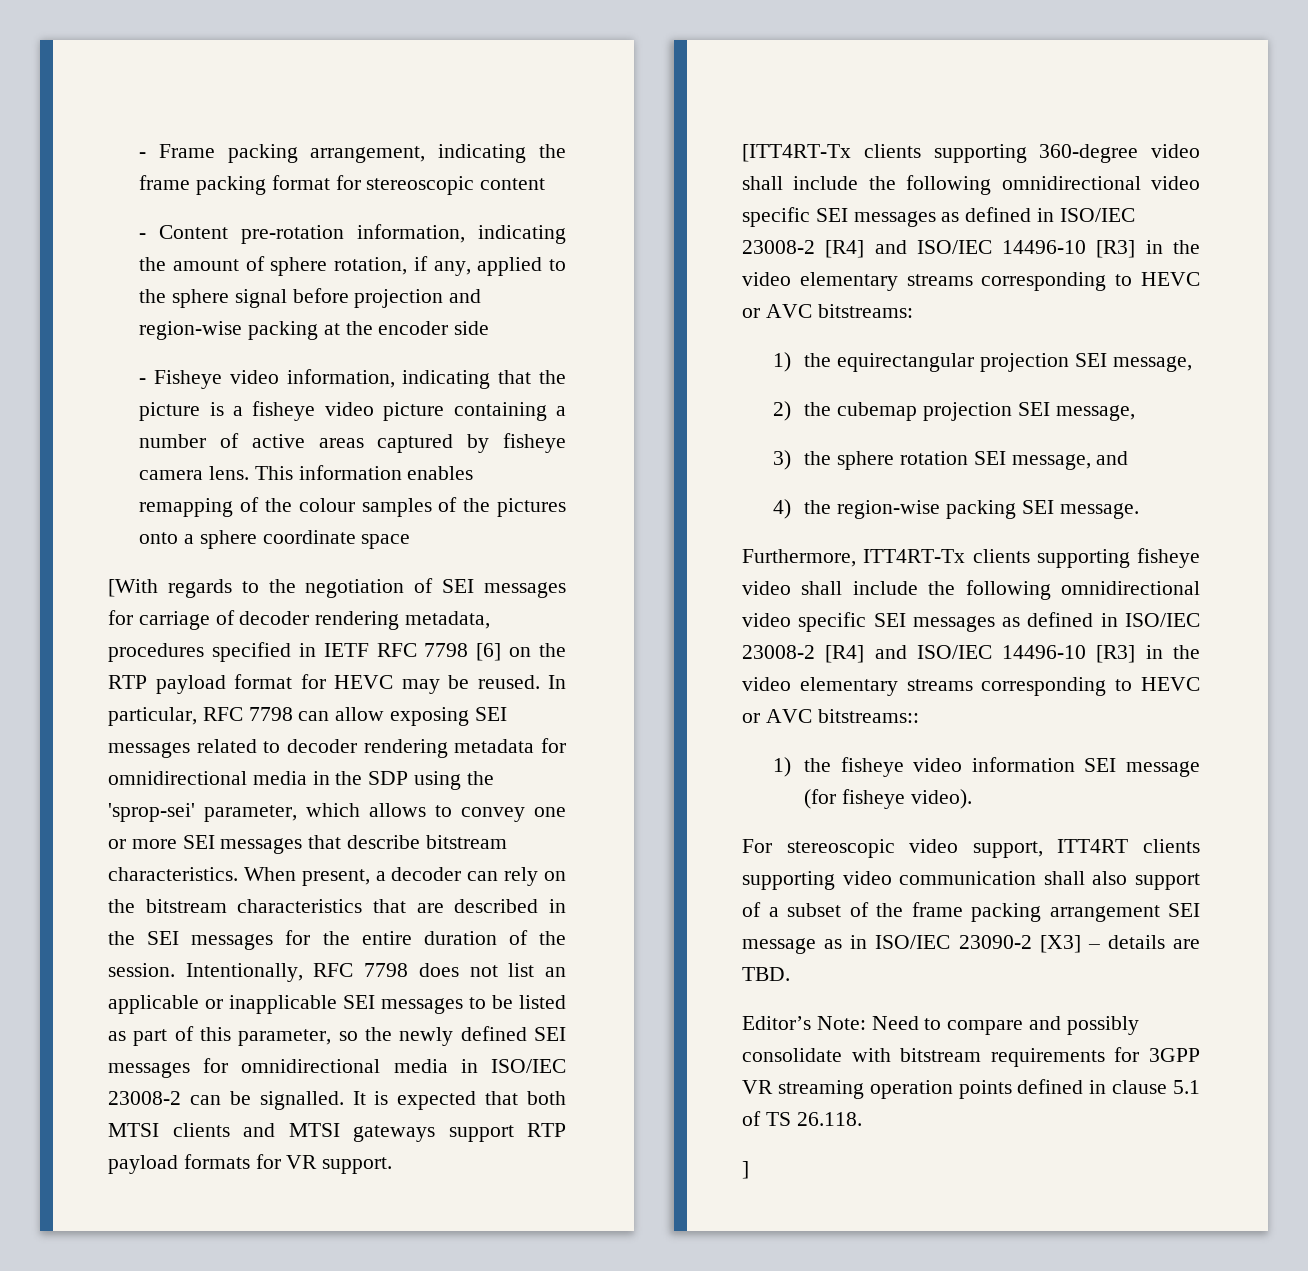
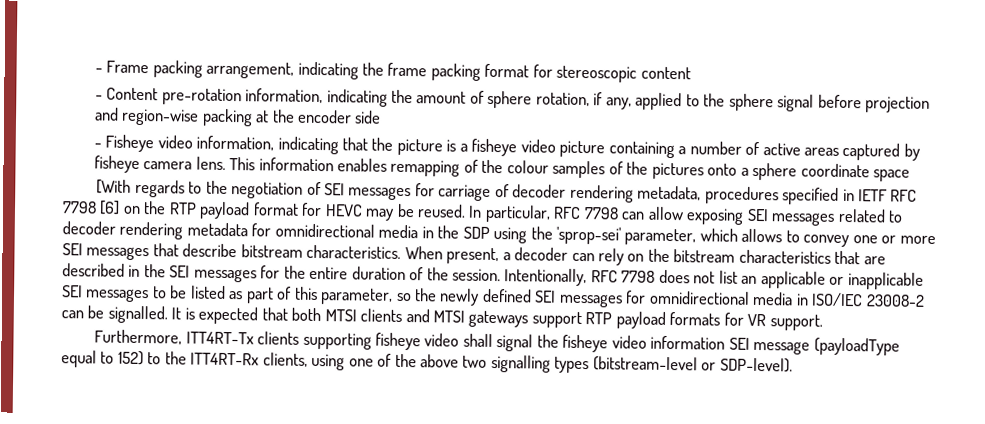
[742,144,1200,163] [742,175,1200,195] [742,207,1135,227] [742,240,1200,258] [742,272,1200,291] [742,304,913,318] [773,352,1192,372] [773,401,1135,421] [773,450,1129,470] [773,499,1139,519] // [ITT4RT-Tx clients supporting 360-degree video shall include the following omnidirectional video specific SEI messages as defined in ISO/IEC 23008-2 [R4] and ISO/IEC 14496-10 [R3] in the video elementary streams corresponding to HEVC or AVC bitstreams: // 1) the equirectangular projection SEI message, // 2) the cubemap projection SEI message, // 3) the sphere rotation SEI message, and // 4) the region-wise packing SEI message. -> (823, 322) none
[852,580,1200,600] [742,612,1200,632] [742,645,1200,663] [742,677,1200,696] [742,709,919,723] [773,757,792,777] include the following omnidirectional video specific SEI messages as defined in ISO/IEC 23008-2 [R4] and ISO/IEC 14496-10 [R3] in the video elementary streams corresponding to HEVC or AVC bitstreams:: // 1) -> [496,334,534,352] signal
[804,789,972,809] [742,839,1200,858] [742,871,1200,890] [742,902,1200,922] [742,935,1200,954] [742,967,790,981] [742,1016,1139,1035] [742,1047,1200,1067] [742,1079,1200,1099] [742,1111,862,1126] [742,1161,749,1179] (for fisheye video). // For stereoscopic video support, ITT4RT clients supporting video communication shall also support of a subset of the frame packing arrangement SEI message as in ISO/IEC 23090-2 [X3] – details are TBD. // Editor’s Note: Need to compare and possibly consolidate with bitstream requirements for 3GPP VR streaming operation points defined in clause 5.1 of TS 26.118. // ] -> [813,337,900,356] [61,350,793,374] (payloadType equal to 152) to the ITT4RT-Rx clients, using one of the above two signalling types (bitstream-level or SDP-level).

